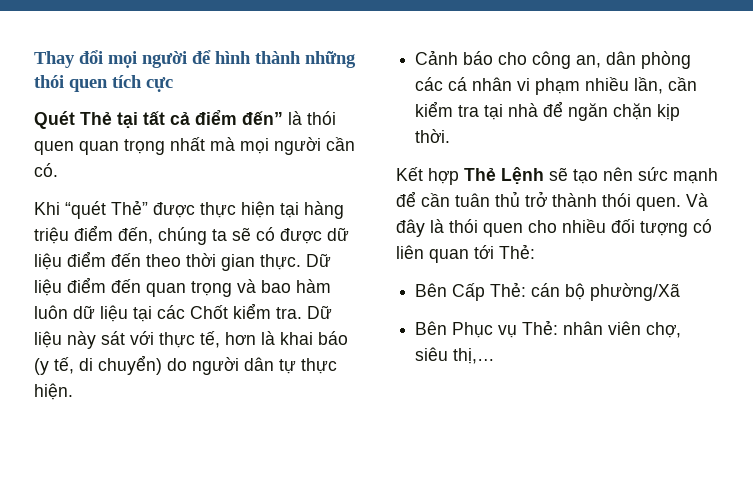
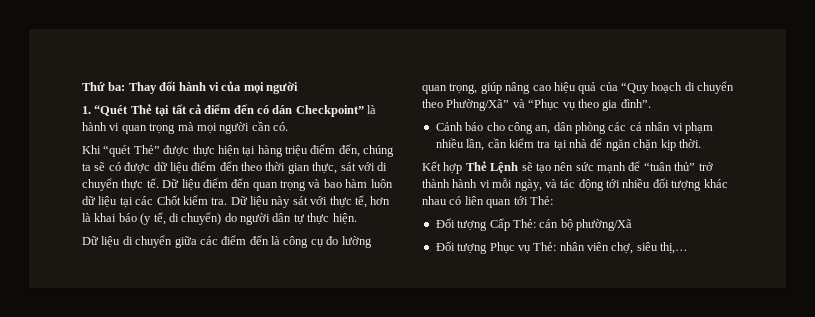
[34,50,356,68] [34,75,173,92] [34,111,75,129] Thay đổi mọi người để hình thành những thói quen tích cực // Quét -> [82,81,298,94] [82,105,129,116] Thứ ba: Thay đổi hành vi của mọi người // 1. “Quét
[242,111,336,125] [34,137,205,155] đến” là thói quen quan trọng nhất -> [233,104,377,117] [82,122,176,134] đến có dán Checkpoint” là hành vi quan trọng
[260,254,301,270] thực. -> [312,162,388,174] [82,178,159,191] thực, sát với di chuyển thực tế.
(73, 391) none -> [82,235,372,248] [422,81,735,94] [422,99,651,111] // Dữ liệu di chuyển giữa các điểm đến là công cụ đo lường quan trọng, giúp nâng cao hiệu quả của “Quy hoạch di chuyển theo Phường/Xã” và “Phục vụ theo gia đình”.
[421,191,708,211] [396,219,557,237] cần tuân thủ trở thành thói quen. Và đây là thói quen cho -> [643,162,713,171] [422,178,620,191] “tuân thủ” trở thành hành vi mỗi ngày, và tác động tới
(688, 229) none -> [703,179,728,188] [422,196,447,205] khác nhau
[415,283,448,297] Bên -> [435,218,488,231] Đối tượng
[415,321,448,335] Bên -> [435,241,488,254] Đối tượng

